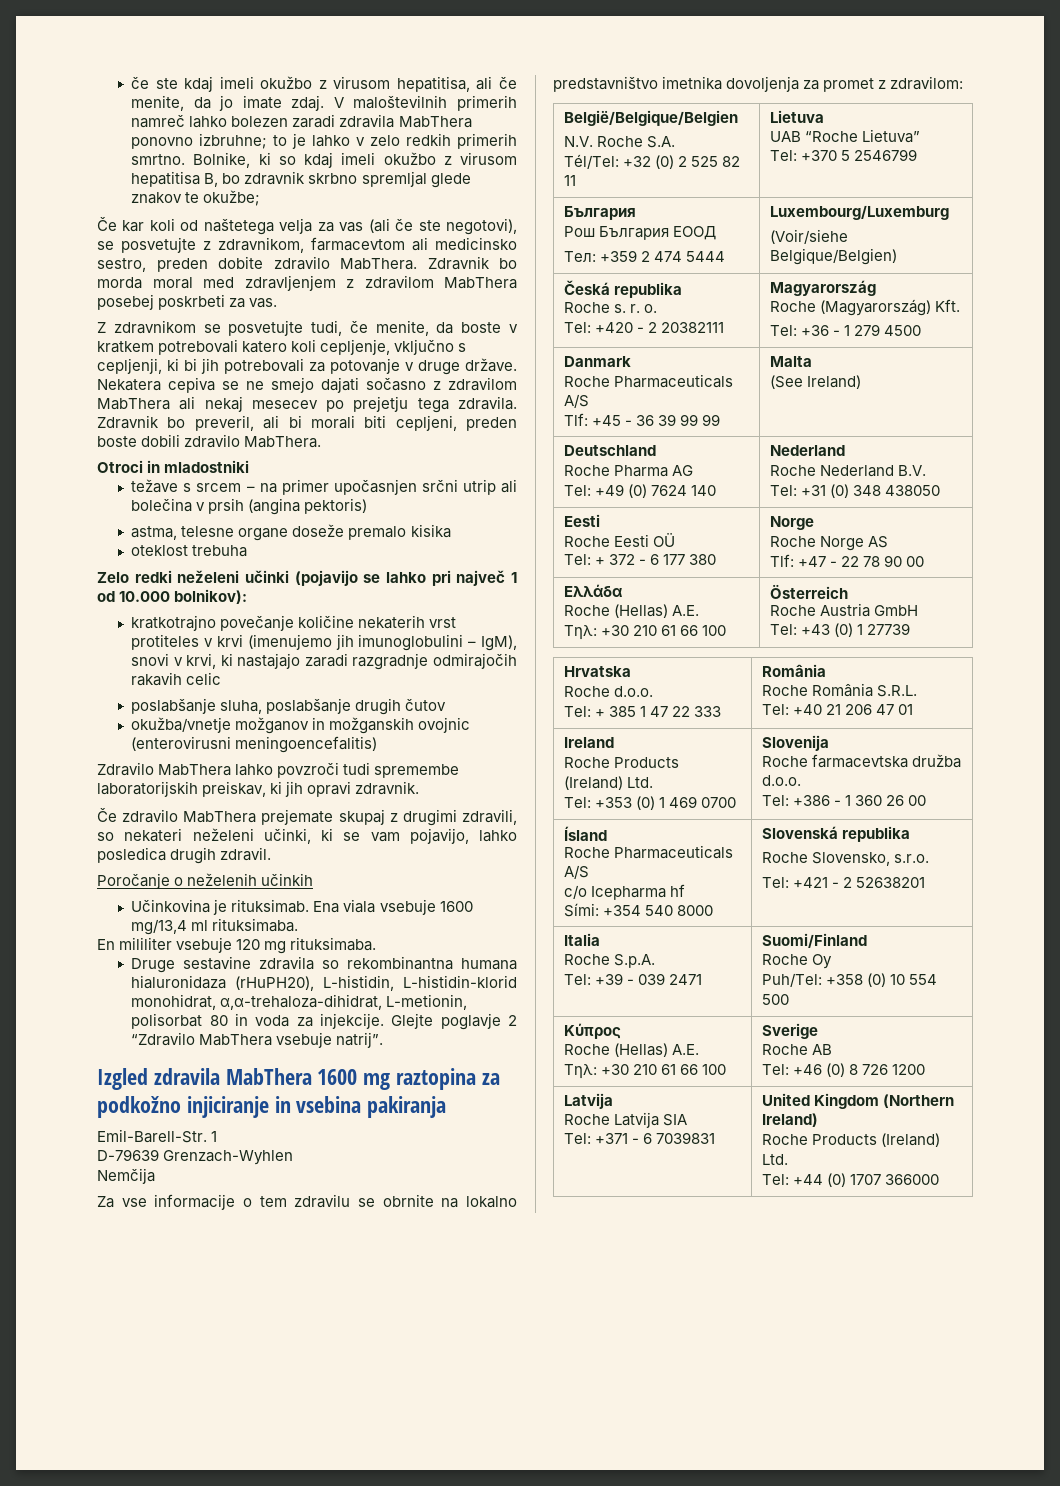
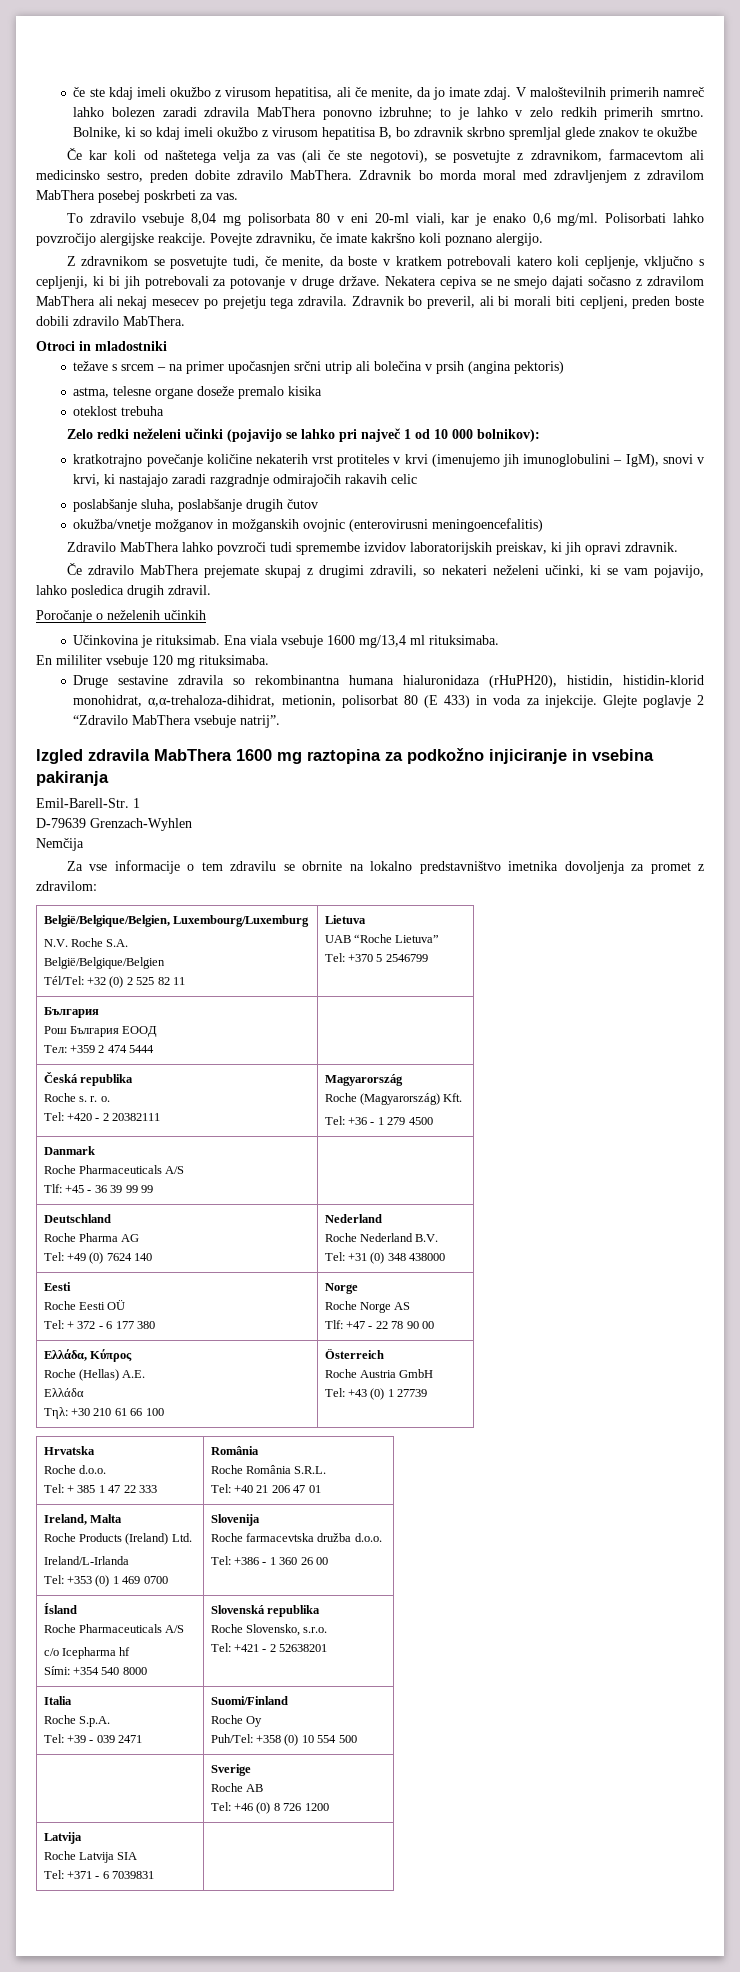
[203,190,261,206] okužbe; -> [657,127,698,137] okužbe
(278, 303) none -> [66,213,704,226] [36,233,543,246] // To zdravilo vsebuje 8,04 mg polisorbata 80 v eni 20-ml viali, kar je enako 0,6 mg/ml. Polisorbati lahko povzročijo alergijske reakcije. Povejte zdravniku, če imate kakršno koli poznano alergijo.
[119,591,171,602] 10.000 -> [433,429,473,439] 10 000
(460, 771) none -> [363,542,406,552] izvidov
[323,975,517,991] L-histidin, L-histidin-klorid -> [567,675,704,687] histidin, histidin-klorid
[386,994,468,1010] L-metionin, -> [281,695,336,707] metionin,
(228, 1020) none -> [423,695,471,708] (E 433)
[563,110,738,126] België/Belgique/Belgien -> [43,915,310,927] België/Belgique/Belgien, Luxembourg/Luxemburg
(675, 142) none -> [43,957,165,969] // België/Belgique/Belgien
[769,205,949,220] [769,229,848,244] [769,248,897,265] Luxembourg/Luxemburg // (Voir/siehe Belgique/Belgien) -> (155, 1049) none
[769,356,812,367] [769,375,861,389] Malta // (See Ireland) -> (153, 1189) none
[884,485,940,496] 438050 -> [409,1253,446,1261] 438000
[563,584,622,597] [563,604,699,618] Ελλάδα // Roche (Hellas) A.E. -> [43,1349,133,1362] [43,1369,146,1381] [43,1388,84,1397] Ελλάδα, Kύπρος // Roche (Hellas) A.E. // Ελλάδα
[563,737,614,748] [563,757,679,768] [563,776,653,790] Ireland // Roche Products (Ireland) Ltd. -> [43,1514,123,1525] [43,1533,192,1545] [43,1556,129,1565] Ireland, Malta // Roche Products (Ireland) Ltd. // Ireland/L-Irlanda
[563,1023,621,1039] [563,1043,699,1057] [563,1064,726,1079] Kύπρος // Roche (Hellas) A.E. // Τηλ: +30 210 61 66 100 -> (357, 1739) none
[761,1093,954,1109] [761,1113,818,1127] [761,1133,940,1147] [761,1154,788,1165] [761,1173,939,1187] United Kingdom (Northern Ireland) // Roche Products (Ireland) Ltd. // Tel: +44 (0) 1707 366000 -> (155, 1875) none

